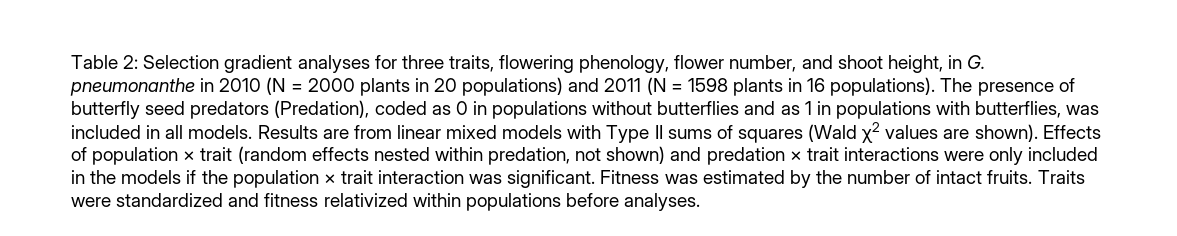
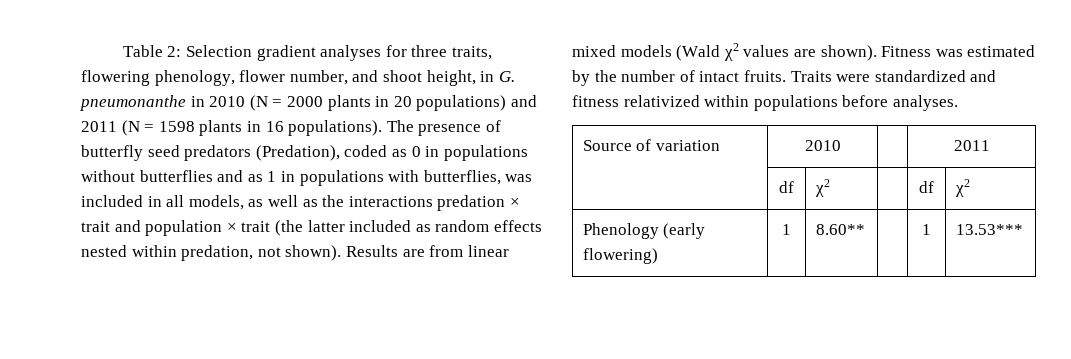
[188,125,253,139] models. -> [188,195,520,211] [81,220,542,236] [81,245,342,261] models, as well as the interactions predation × trait and population × trait (the latter included as random effects nested within predation, not shown).
[567,125,803,143] with Type II sums of squares -> (672, 51) none
[1042,125,1101,139] [71,146,1099,165] [71,170,596,188] Effects of population × trait (random effects nested within predation, not shown) and predation × trait interactions were only included in the models if the population × trait interaction was significant. -> (877, 53) none
(701, 202) none -> [582,139,721,151] [804,140,841,151] [953,140,990,151] [779,181,794,193] [814,179,830,197] [919,181,934,193] [954,179,970,197] [582,223,706,239] [582,248,658,264] [782,224,791,235] [815,224,865,235] [922,224,931,235] [955,224,1023,235] // Source of variation | 2010 | | 2011 // | df | χ2 | | df | χ2 // Phenology (early flowering) | 1 | 8.60** | | 1 | 13.53***

